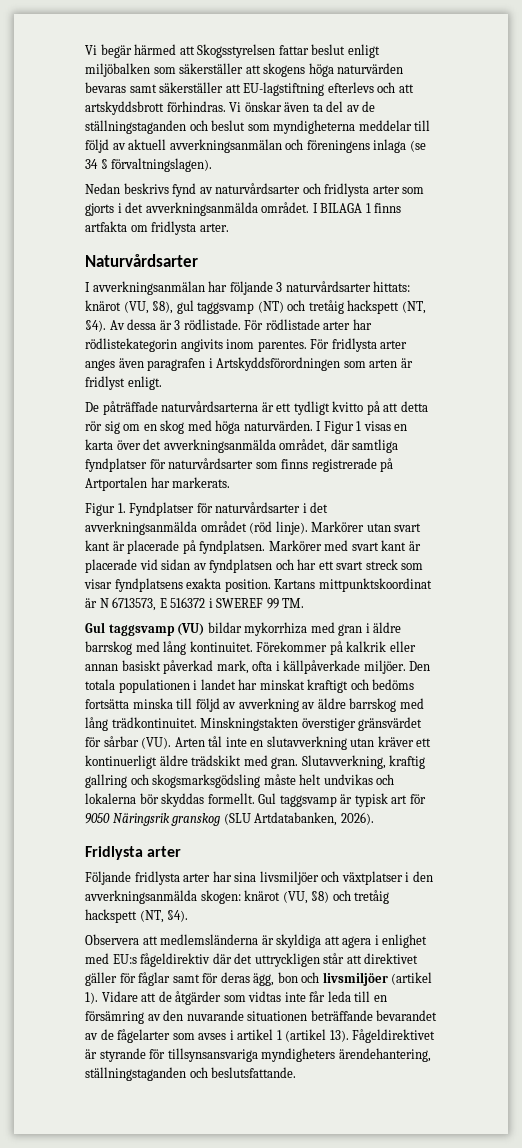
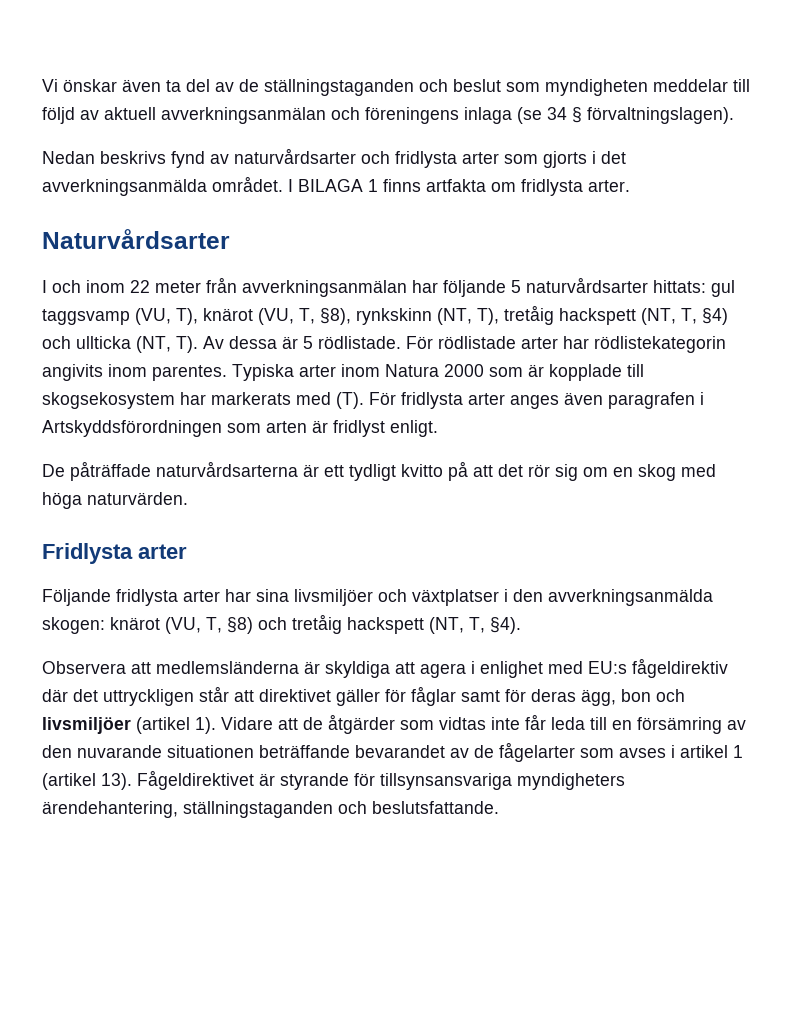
[85,44,380,58] [85,63,404,77] [85,82,414,96] [85,101,242,115] Vi begär härmed att Skogsstyrelsen fattar beslut enligt miljöbalken som säkerställer att skogens höga naturvärden bevaras samt säkerställer att EU-lagstiftning efterlevs och att artskyddsbrott förhindras. Vi -> [42,79,58,92] Vi
[273,120,356,134] myndigheterna -> [545,79,648,96] myndigheten
(90, 287) none -> [52,277,237,293] och inom 22 meter från
[276,282,283,292] 3 -> [511,280,521,293] 5
[85,300,426,314] [85,320,106,332] knärot (VU, §8), gul taggsvamp (NT) och tretåig hackspett (NT, §4). -> [711,280,735,297] [42,305,728,325] [42,336,198,353] gul taggsvamp (VU, T), knärot (VU, T, §8), rynkskinn (NT, T), tretåig hackspett (NT, T, §4) och ullticka (NT, T).
[174,320,181,330] 3 -> [303,336,313,349] 5
(307, 346) none -> [232,364,644,381] [42,392,364,409] Typiska arter inom Natura 2000 som är kopplade till skogsekosystem har markerats med (T).
[400,401,428,412] detta -> [498,464,523,477] det
[316,421,408,434] [85,439,399,453] [85,458,394,472] [85,477,231,491] [85,502,329,516] [85,521,422,535] [85,540,421,554] [85,559,424,573] [84,578,432,592] [85,597,305,611] [85,622,402,636] [85,641,416,655] [85,660,431,674] [85,679,415,693] [85,698,424,712] [85,717,423,731] [85,736,432,750] [85,755,426,769] [85,774,395,788] [85,793,426,807] [85,812,374,826] I Figur 1 visas en karta över det avverkningsanmälda området, där samtliga fyndplatser för naturvårdsarter som finns registrerade på Artportalen har markerats. // Figur 1. Fyndplatser för naturvårdsarter i det avverkningsanmälda området (röd linje). Markörer utan svart kant är placerade på fyndplatsen. Markörer med svart kant är placerade vid sidan av fyndplatsen och har ett svart streck som visar fyndplatsens exakta position. Kartans mittpunktskoordinat är N 6713573, E 516372 i SWEREF 99 TM. // Gul taggsvamp (VU) bildar mykorrhiza med gran i äldre barrskog med lång kontinuitet. Förekommer på kalkrik eller annan basiskt påverkad mark, ofta i källpåverkade miljöer. Den totala populationen i landet har minskat kraftigt och bedöms fortsätta minska till följd av avverkning av äldre barrskog med lång trädkontinuitet. Minskningstakten överstiger gränsvärdet för sårbar (VU). Arten tål inte en slutavverkning utan kräver ett kontinuerligt äldre trädskikt med gran. Slutavverkning, kraftig gallring och skogsmarksgödsling måste helt undvikas och lokalerna bör skyddas formellt. Gul taggsvamp är typisk art för 9050 Näringsrik granskog (SLU Artdatabanken, 2026). -> (188, 498) none
(308, 897) none -> [206,617,222,633] T,
(164, 916) none -> [469,617,485,633] T,

